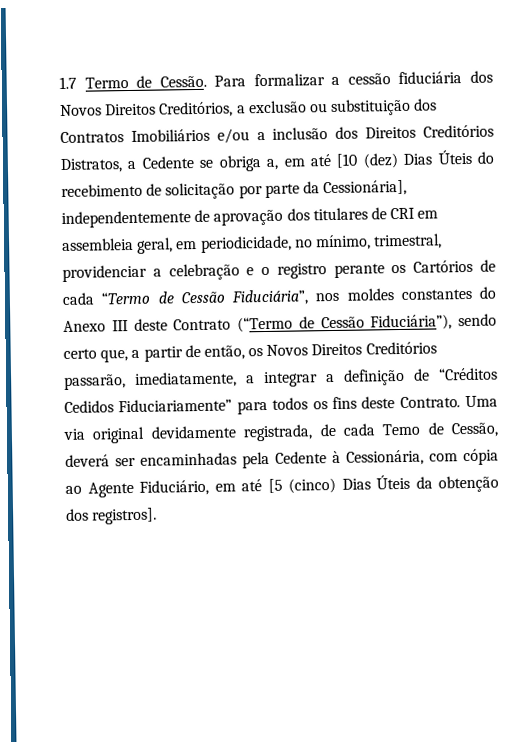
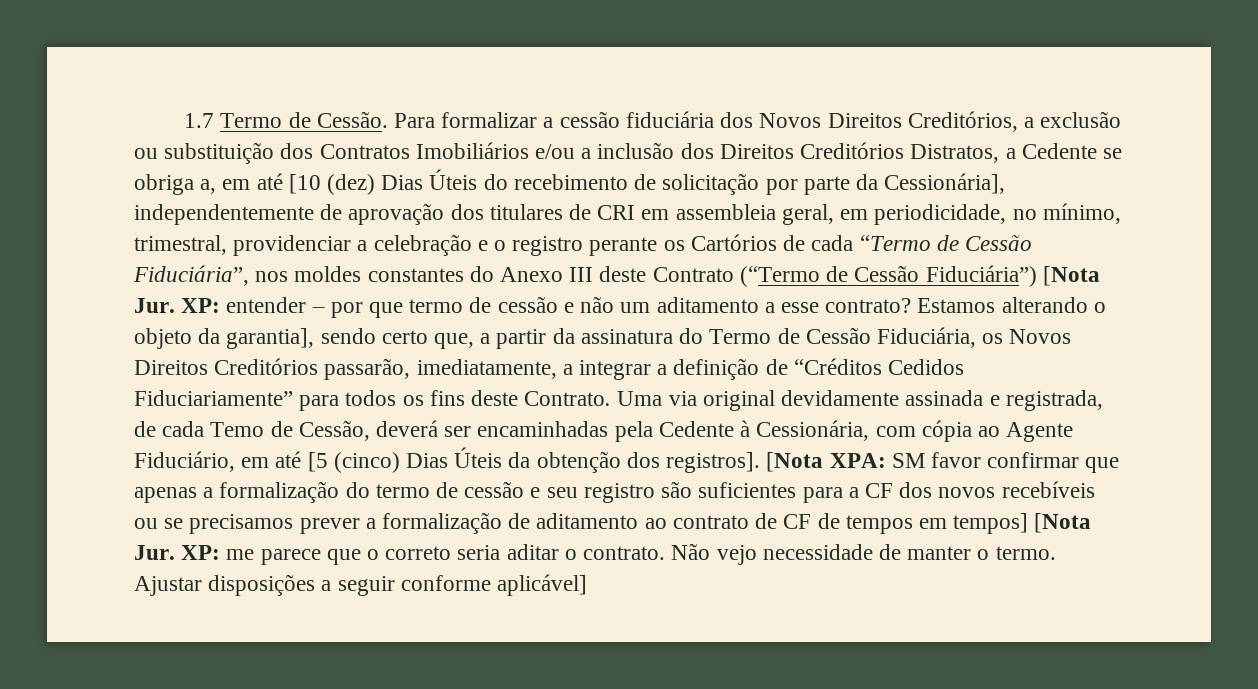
[370,314,453,331] Fiduciária”), -> [925,265,1100,287] [134,296,1106,318] [134,328,315,349] Fiduciária”) [Nota Jur. XP: entender – por que termo de cessão e não um aditamento a esse contrato? Estamos alterando o objeto da garantia],
[184,344,245,360] de então, -> [552,327,976,348] da assinatura do Termo de Cessão Fiduciária,
(236, 432) none -> [905,390,1000,406] assinada e
(158, 516) none -> [766,452,1120,473] [134,481,1095,503] [134,512,1092,534] [134,543,1056,565] [134,574,588,596] [Nota XPA: SM favor confirmar que apenas a formalização do termo de cessão e seu registro são suficientes para a CF dos novos recebíveis ou se precisamos prever a formalização de aditamento ao contrato de CF de tempos em tempos] [Nota Jur. XP: me parece que o correto seria aditar o contrato. Não vejo necessidade de manter o termo. Ajustar disposições a seguir conforme aplicável]

